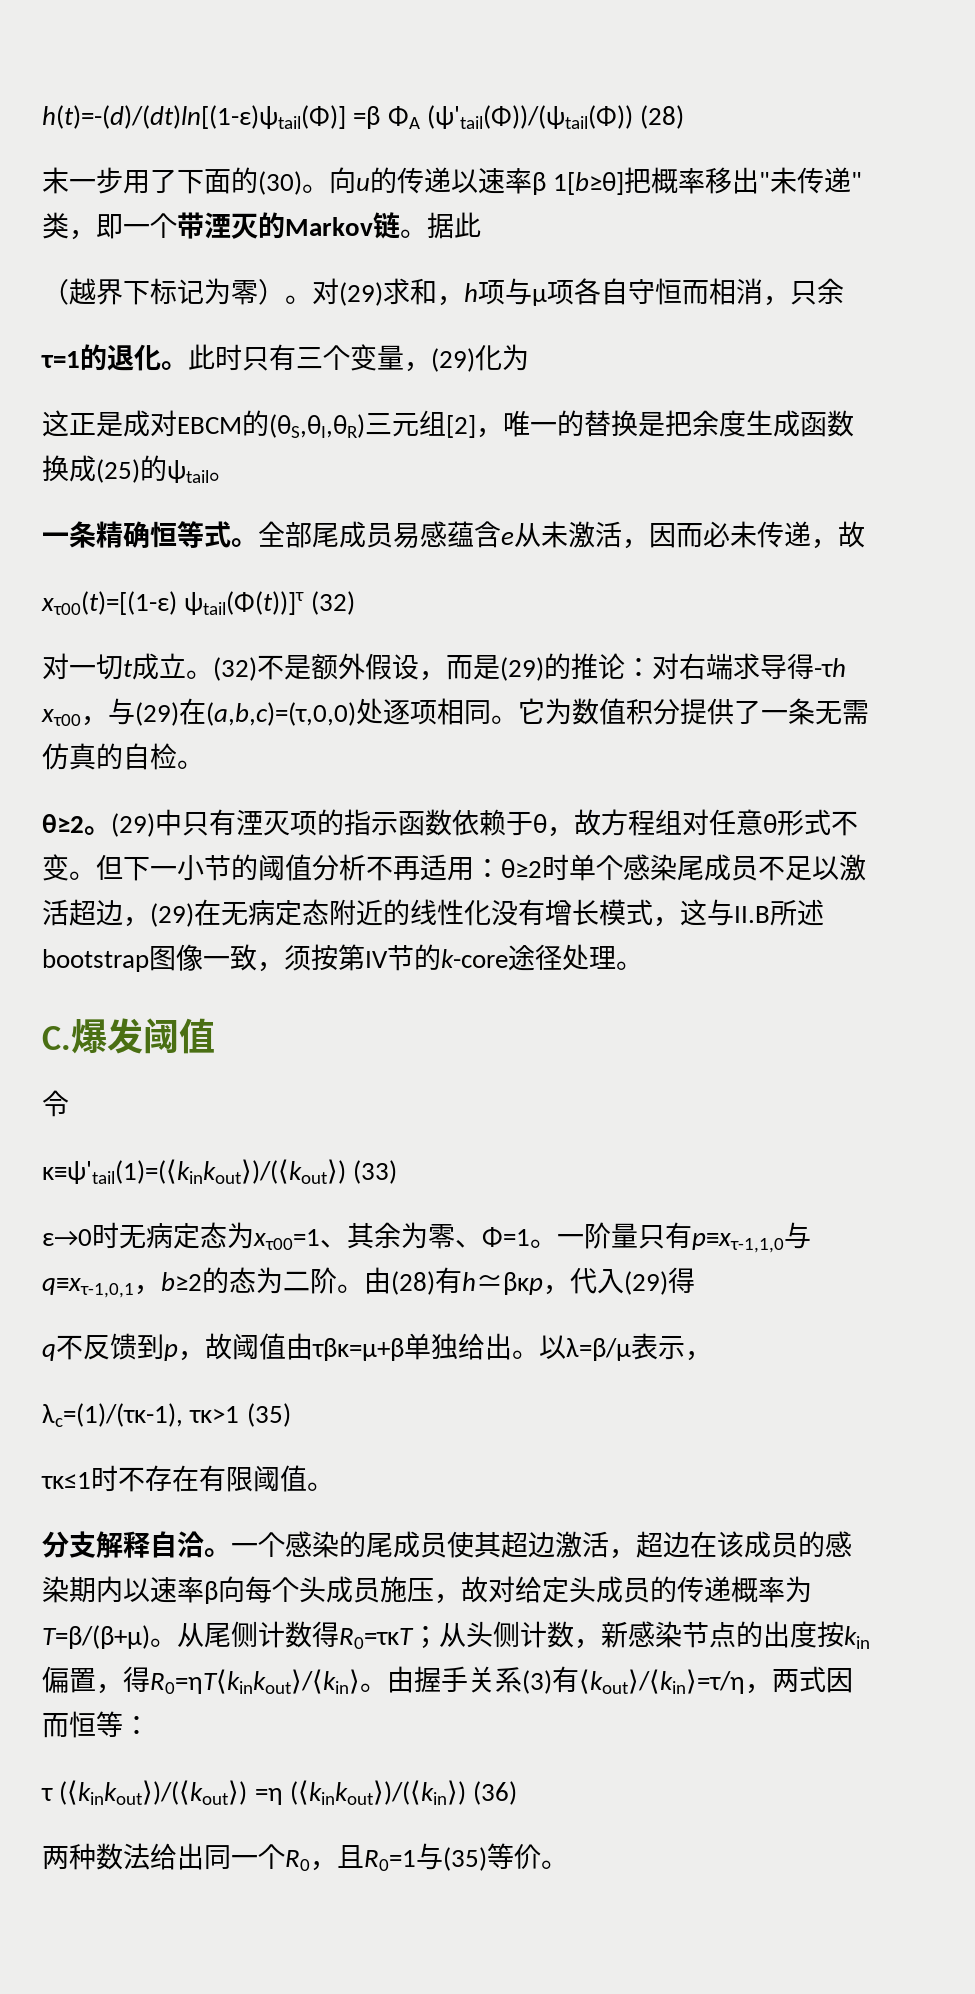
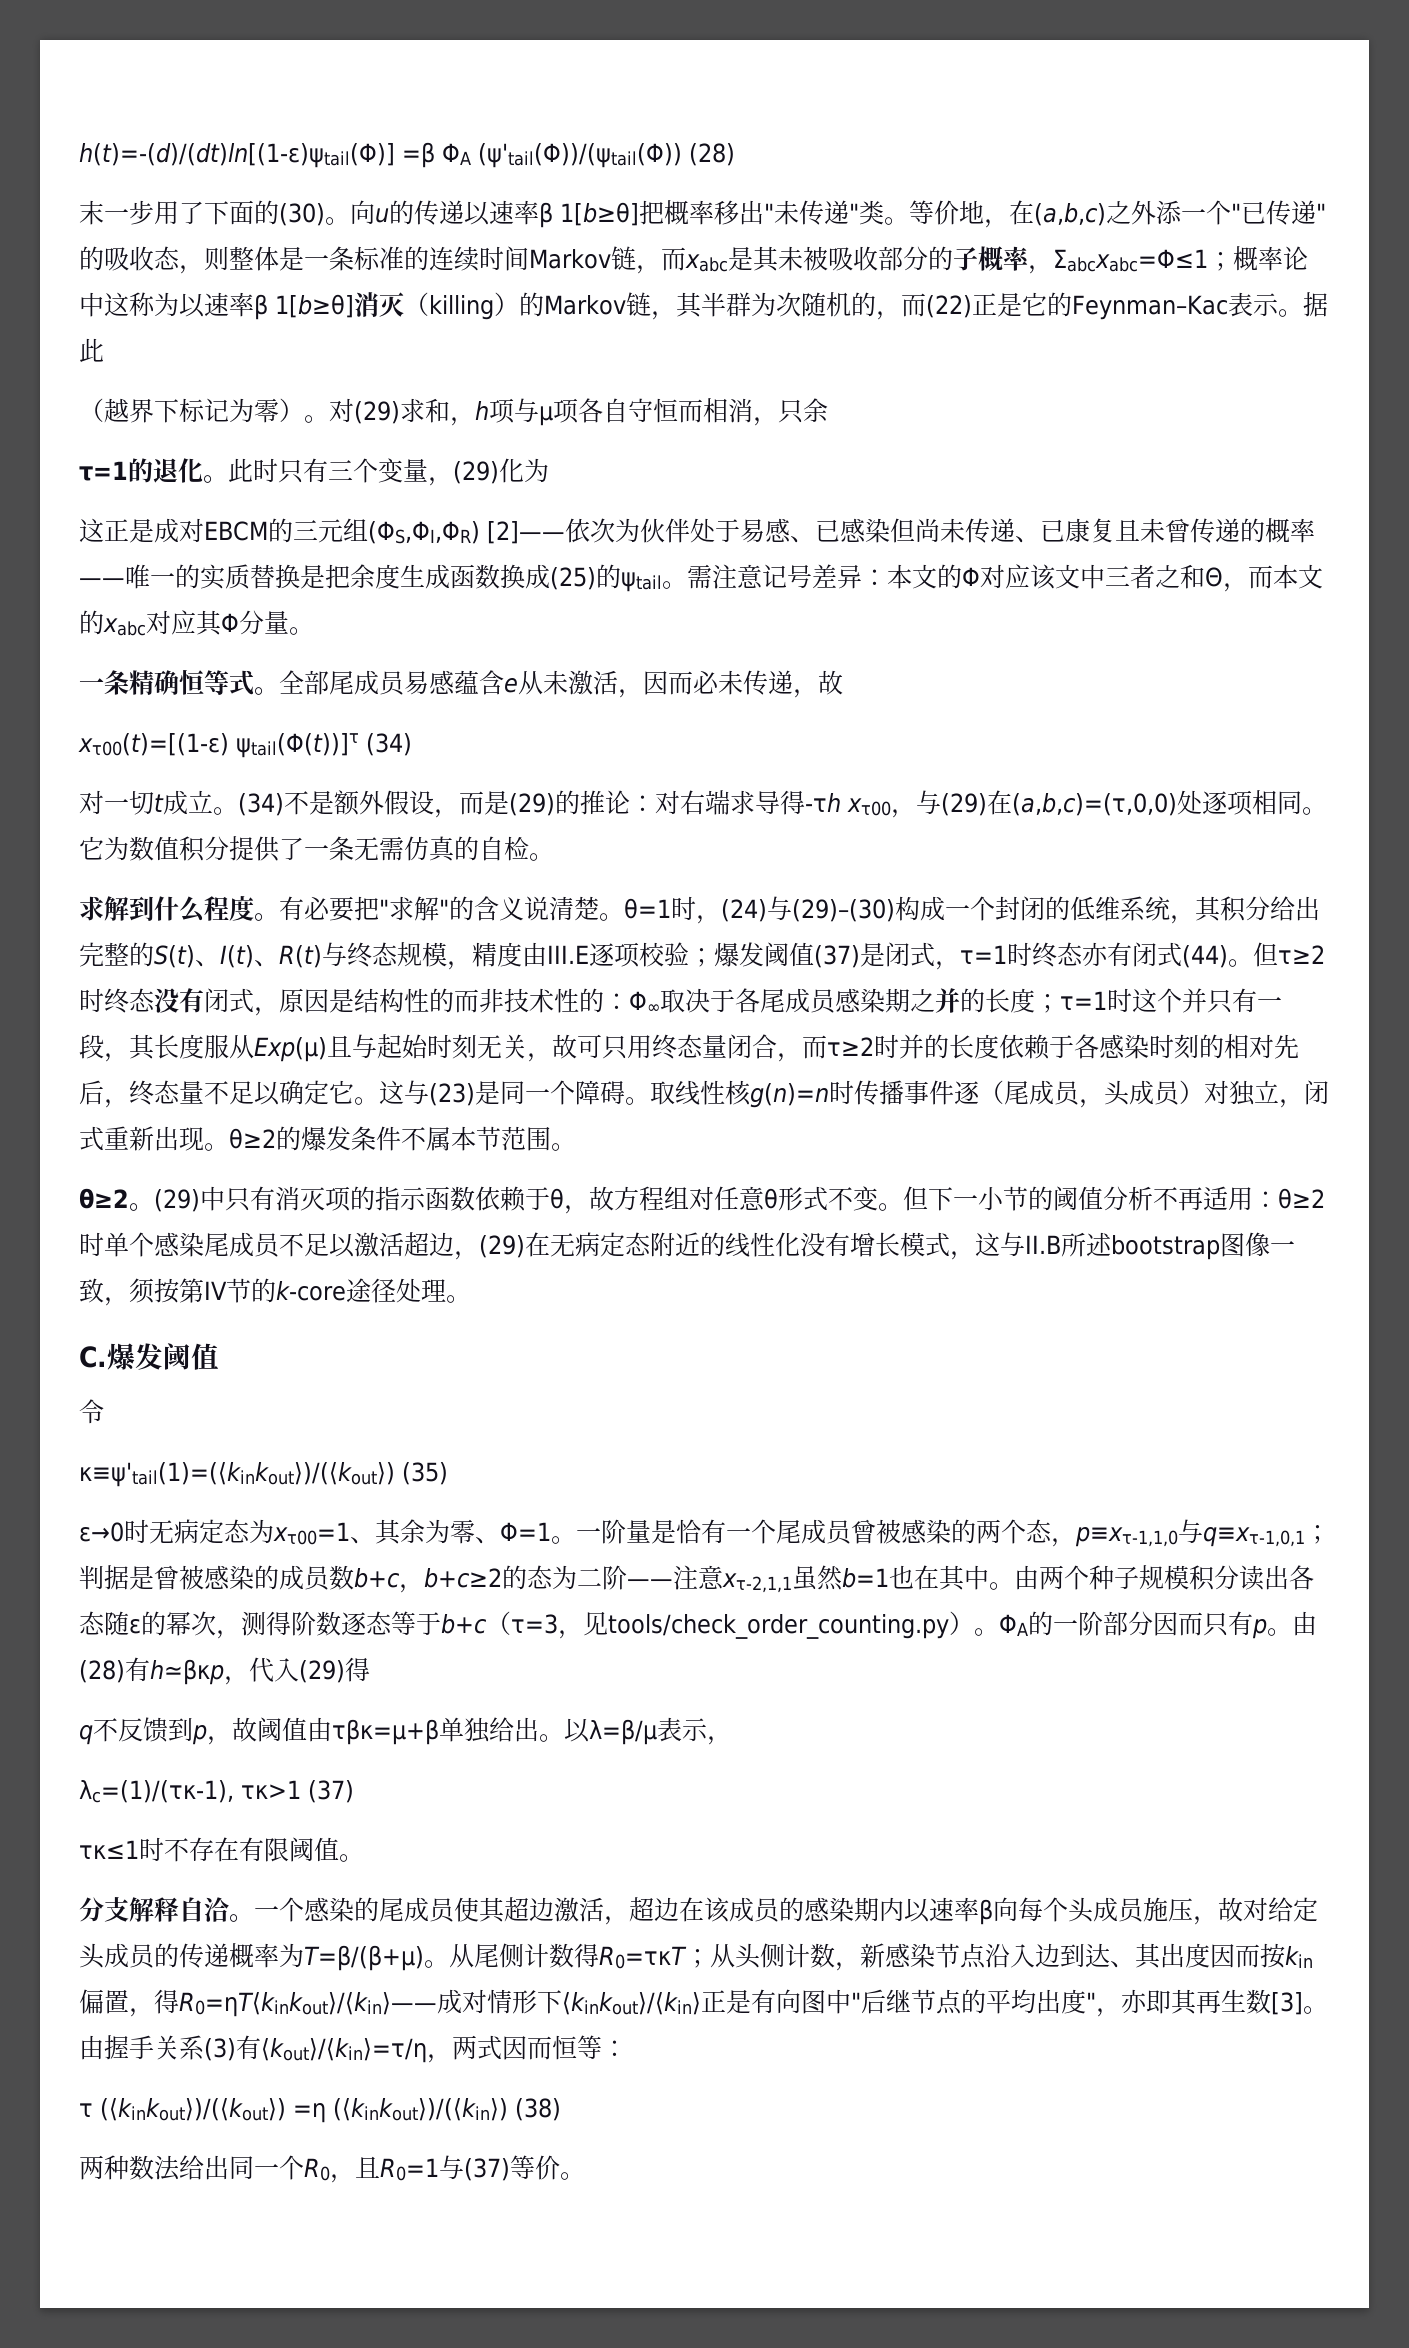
[69,212,400,240] ，即一个带湮灭的Markov链 -> [884,200,1326,228] [79,246,1308,274] [79,292,1279,320] 。等价地，在(a,b,c)之外添一个"已传递"的吸收态，则整体是一条标准的连续时间Markov链，而xabc是其未被吸收部分的子概率，Σabcxabc=Φ≤1；概率论中这称为以速率β 1[b≥θ]消灭（killing）的Markov链，其半群为次随机的，而(22)正是它的Feynman–Kac表示
[269,410,584,438] (θS,θI,θR)三元组[2]，唯一的 -> [293,518,1315,544] [79,564,250,590] 三元组(ΦS,ΦI,ΦR) [2]——依次为伙伴处于易感、已感染但尚未传递、已康复且未曾传递的概率——唯一的实质
(236, 476) none -> [687,564,1323,592] [79,610,314,636] 需注意记号差异：本文的Φ对应该文中三者之和Θ，而本文的xabc对应其Φ分量。
[310,591,355,615] (32) -> [366,733,412,756] (34)
[213,657,257,681] (32) -> [238,793,284,816] (34)
(204, 764) none -> [79,896,1320,924] [79,942,1325,970] [79,988,1282,1016] [79,1034,1299,1062] [79,1080,1329,1108] [79,1126,576,1151] // 求解到什么程度。有必要把"求解"的含义说清楚。θ=1时，(24)与(29)–(30)构成一个封闭的低维系统，其积分给出完整的S(t)、I(t)、R(t)与终态规模，精度由III.E逐项校验；爆发阈值(37)是闭式，τ=1时终态亦有闭式(44)。但τ≥2时终态没有闭式，原因是结构性的而非技术性的：Φ∞取决于各尾成员感染期之并的长度；τ=1时这个并只有一段，其长度服从Exp(μ)且与起始时刻无关，故可只用终态量闭合，而τ≥2时并的长度依赖于各感染时刻的相对先后，终态量不足以确定它。这与(23)是同一个障碍。取线性核g(n)=n时传播事件逐（尾成员，头成员）对独立，闭式重新出现。θ≥2的爆发条件不属本节范围。
[236,809,263,835] 湮 -> [275,1186,300,1211] 消
[353,1160,398,1184] (33) -> [402,1462,448,1485] (35)
[638,1222,811,1253] [42,1267,337,1298] 只有p≡xτ-1,1,0与q≡xτ-1,0,1，b≥2的态为二阶 -> [651,1519,1330,1547] [79,1565,1314,1593] [79,1611,1267,1639] 是恰有一个尾成员曾被感染的两个态，p≡xτ-1,1,0与q≡xτ-1,0,1；判据是曾被感染的成员数b+c，b+c≥2的态为二阶——注意xτ-2,1,1虽然b=1也在其中。由两个种子规模积分读出各态随ε的幂次，测得阶数逐态等于b+c（τ=3，见tools/check_order_counting.py）。ΦA的一阶部分因而只有p
[246,1403,291,1427] (35) -> [308,1780,354,1803] (37)
[736,1621,870,1649] [42,1666,360,1694] 的出度按kin偏置，得R0=ηT⟨kinkout⟩/⟨kin⟩ -> [985,1943,1313,1969] [79,1989,1303,2017] 沿入边到达、其出度因而按kin偏置，得R0=ηT⟨kinkout⟩/⟨kin⟩——成对情形下⟨kinkout⟩/⟨kin⟩正是有向图中"后继节点的平均出度"，亦即其再生数[3]
[473,1781,518,1805] (36) -> [515,2098,561,2121] (38)
[443,1847,487,1871] (35) -> [464,2158,510,2181] (37)

